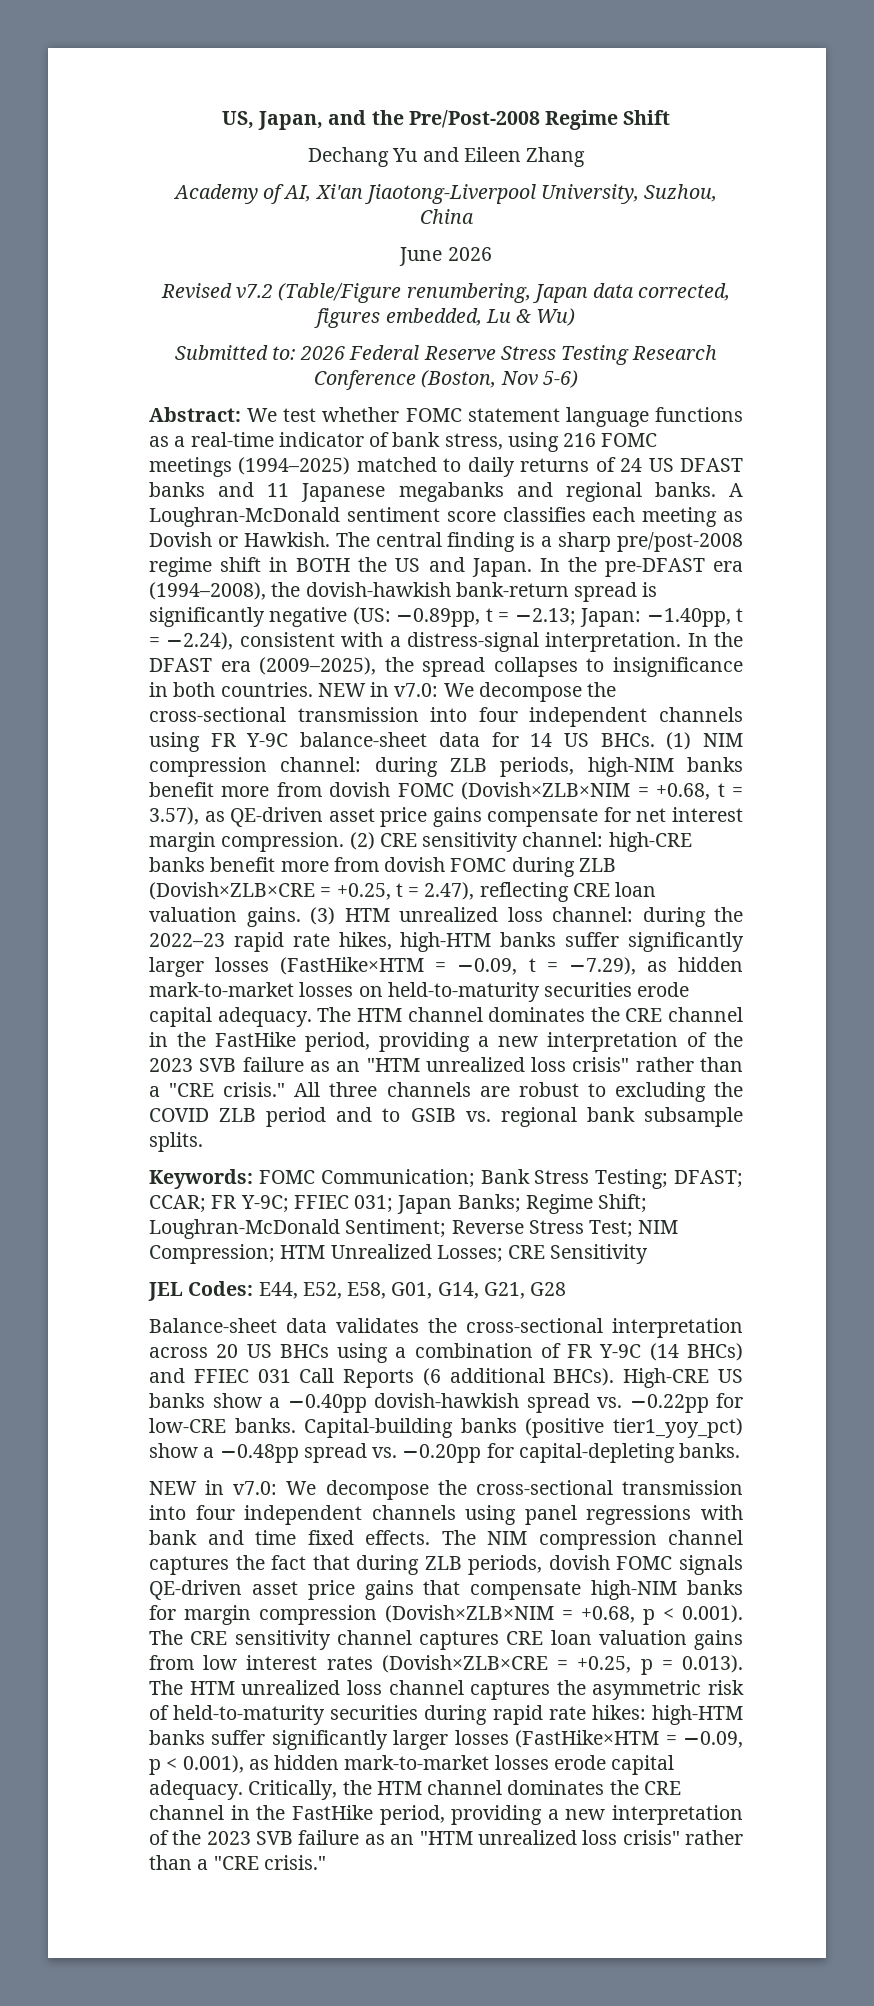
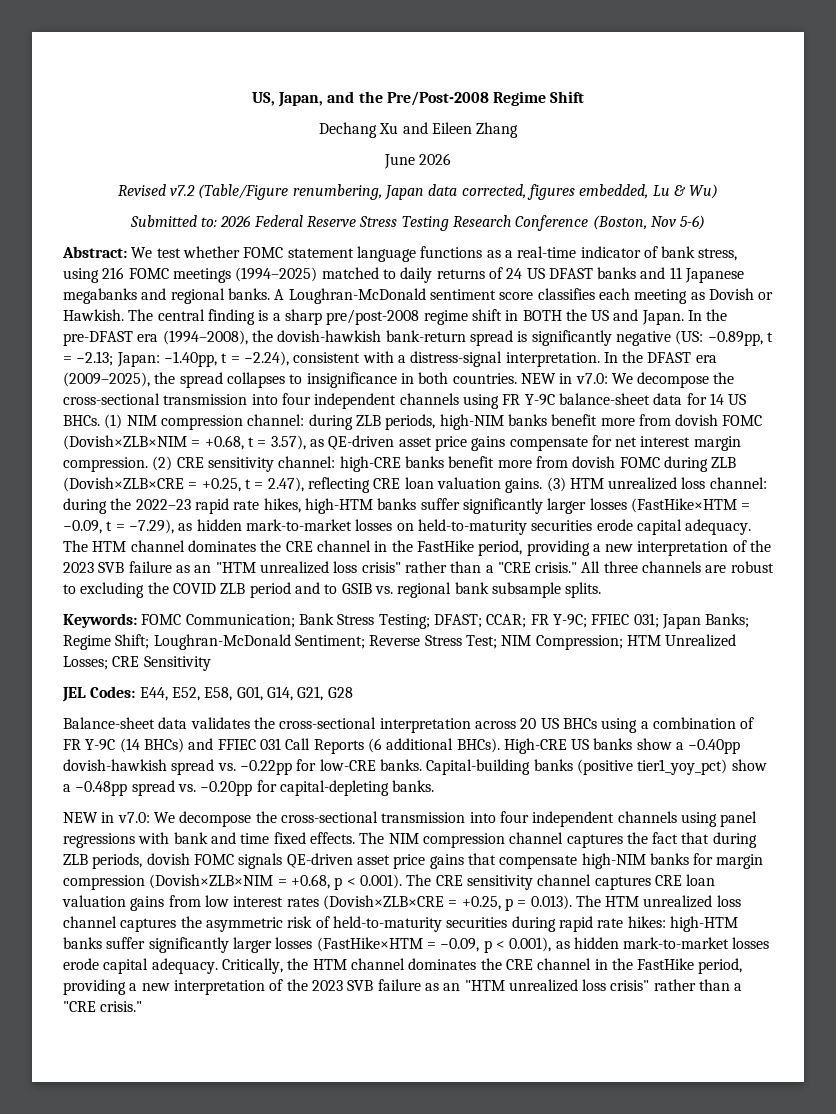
[392,148,418,162] Yu -> [379,123,399,134] Xu
[172,184,718,204] [419,209,474,224] // Academy of AI, Xi'an Jiaotong-Liverpool University, Suzhou, China -> (519, 130) none

